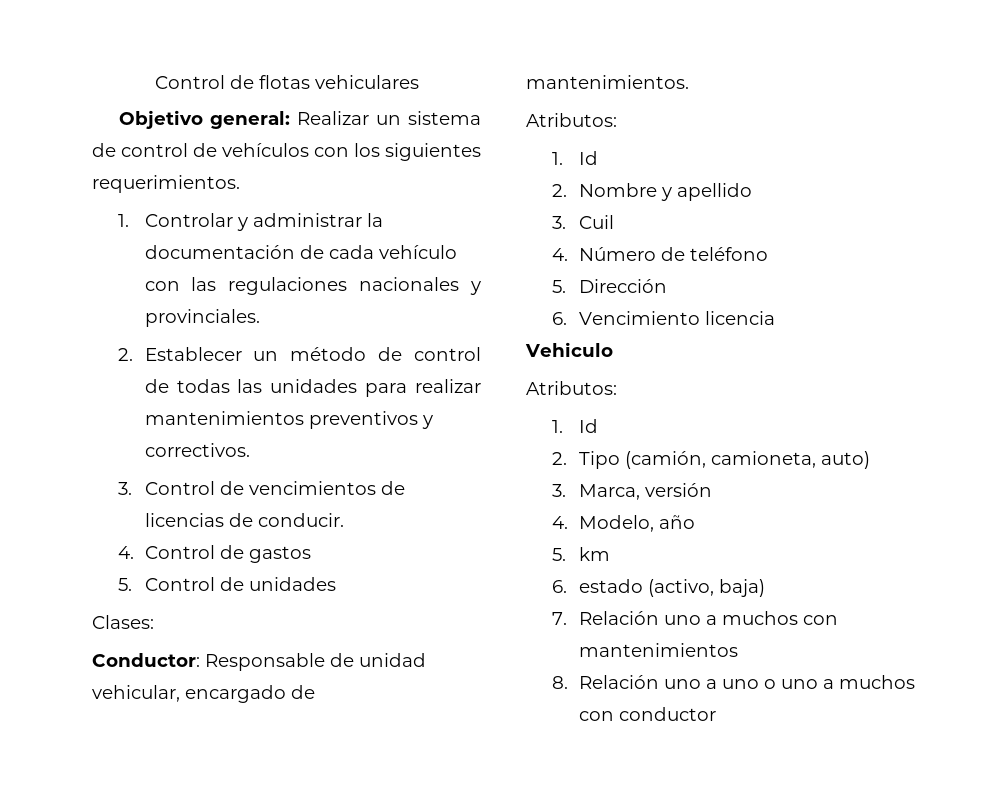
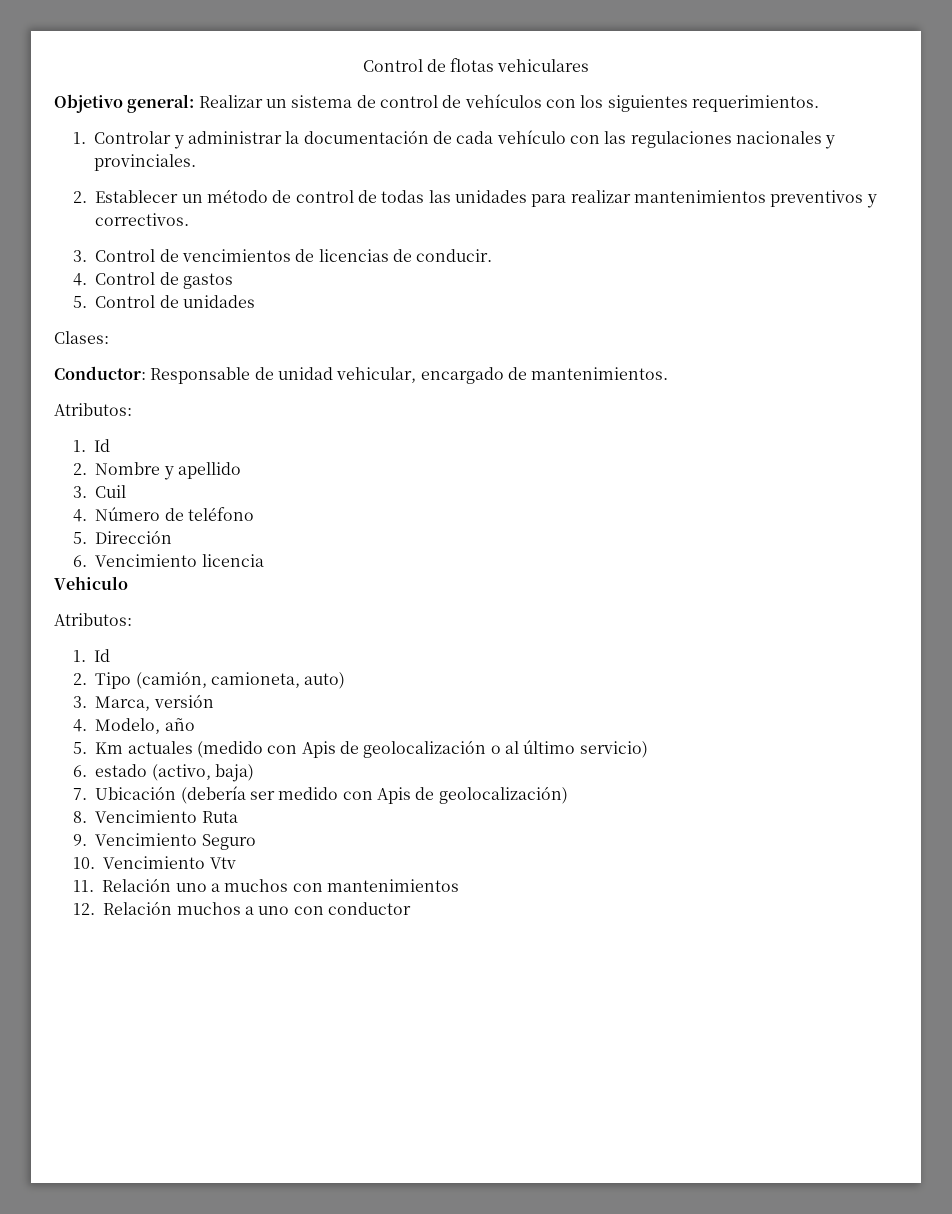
[578,547,610,561] [552,579,765,597] [552,612,568,625] km // 6. estado (activo, baja) // 7. -> [95,740,648,758] [73,764,255,782] [73,786,568,804] [73,810,238,823] [73,833,256,850] [73,856,236,869] [73,880,95,892] Km actuales (medido con Apis de geolocalización o al último servicio) // 6. estado (activo, baja) // 7. Ubicación (debería ser medido con Apis de geolocalización) // 8. Vencimiento Ruta // 9. Vencimiento Seguro // 10. Vencimiento Vtv // 11.
[552,675,915,689] 8. Relación uno a uno o uno a muchos -> [73,901,290,915] 12. Relación muchos a uno

